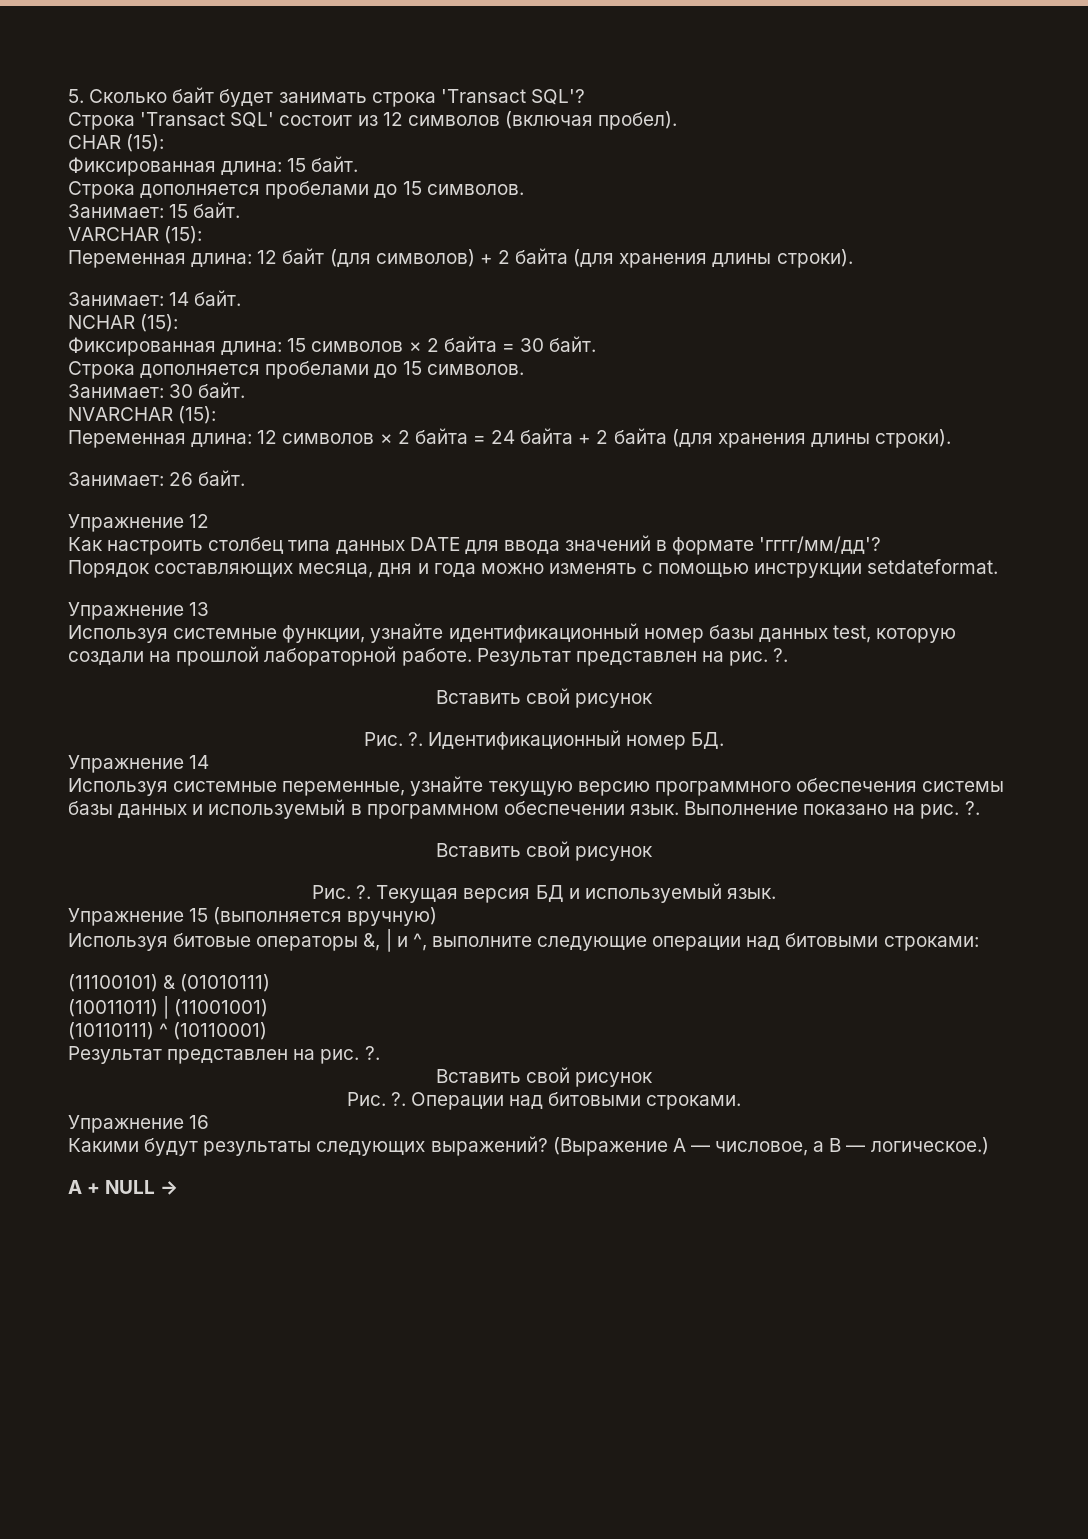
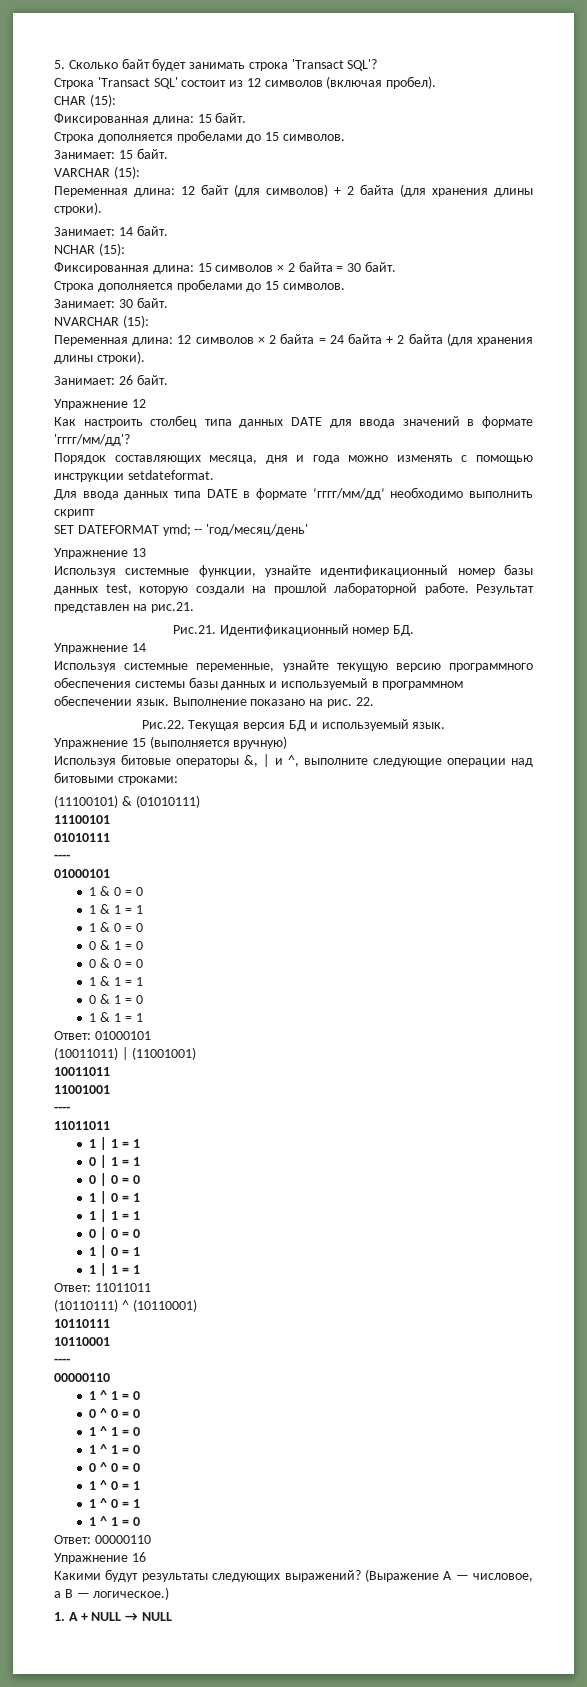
(999, 566) none -> [54,487,533,500] [54,509,95,518] [54,524,309,536] // Для ввода данных типа DATE в формате ‘гггг/мм/дд’ необходимо выполнить скрипт // SET DATEFORMAT ymd; -- 'год/месяц/день'
[729,648,789,666] [435,688,654,708] [363,732,423,746] рис. ?. // Вставить свой рисунок // Рис. ?. -> [150,602,194,613] [172,625,216,634] рис.21. // Рис.21.
[964,801,980,815] [435,841,654,861] [312,885,372,899] ?. // Вставить свой рисунок // Рис. ?. -> [355,697,374,706] [141,720,185,729] 22. // Рис.22.
[68,996,269,1019] [68,1022,268,1040] [68,1046,380,1064] [435,1067,654,1087] [346,1092,742,1110] (10011011) | (11001001) // (10110111) ^ (10110001) // Результат представлен на рис. ?. // Вставить свой рисунок // Рис. ?. Операции над битовыми строками. -> [54,815,110,824] [54,833,110,842] [54,854,70,860] [54,869,110,878] [89,886,143,896] [89,904,143,914] [89,922,143,932] [89,940,143,950] [89,958,143,968] [89,976,143,986] [89,994,143,1004] [89,1012,143,1022] [54,1031,151,1040] [54,1047,196,1060] [54,1067,110,1076] [54,1085,110,1094] [54,1106,70,1112] [54,1121,110,1130] [89,1137,140,1150] [89,1155,140,1168] [89,1173,140,1186] [89,1191,140,1204] [89,1209,140,1222] [89,1227,140,1240] [89,1245,140,1258] [89,1263,140,1276] [54,1283,151,1292] [54,1299,197,1312] [54,1319,110,1328] [54,1337,110,1346] [54,1358,70,1364] [54,1373,110,1382] [89,1390,140,1400] [89,1408,140,1418] [89,1426,140,1436] [89,1444,140,1454] [89,1462,140,1472] [89,1480,140,1490] [89,1498,140,1508] [89,1516,140,1526] [54,1535,151,1544] 11100101 // 01010111 // ---- // 01000101 // 1 & 0 = 0 // 1 & 1 = 1 // 1 & 0 = 0 // 0 & 1 = 0 // 0 & 0 = 0 // 1 & 1 = 1 // 0 & 1 = 0 // 1 & 1 = 1 // Ответ: 01000101 // (10011011) | (11001001) // 10011011 // 11001001 // ---- // 11011011 // 1 | 1 = 1 // 0 | 1 = 1 // 0 | 0 = 0 // 1 | 0 = 1 // 1 | 1 = 1 // 0 | 0 = 0 // 1 | 0 = 1 // 1 | 1 = 1 // Ответ: 11011011 // (10110111) ^ (10110001) // 10110111 // 10110001 // ---- // 00000110 // 1 ^ 1 = 0 // 0 ^ 0 = 0 // 1 ^ 1 = 0 // 1 ^ 1 = 0 // 0 ^ 0 = 0 // 1 ^ 0 = 1 // 1 ^ 0 = 1 // 1 ^ 1 = 0 // Ответ: 00000110
(989, 1146) none -> [54,1612,65,1621] 1.
(179, 1188) none -> [141,1612,172,1621] NULL

